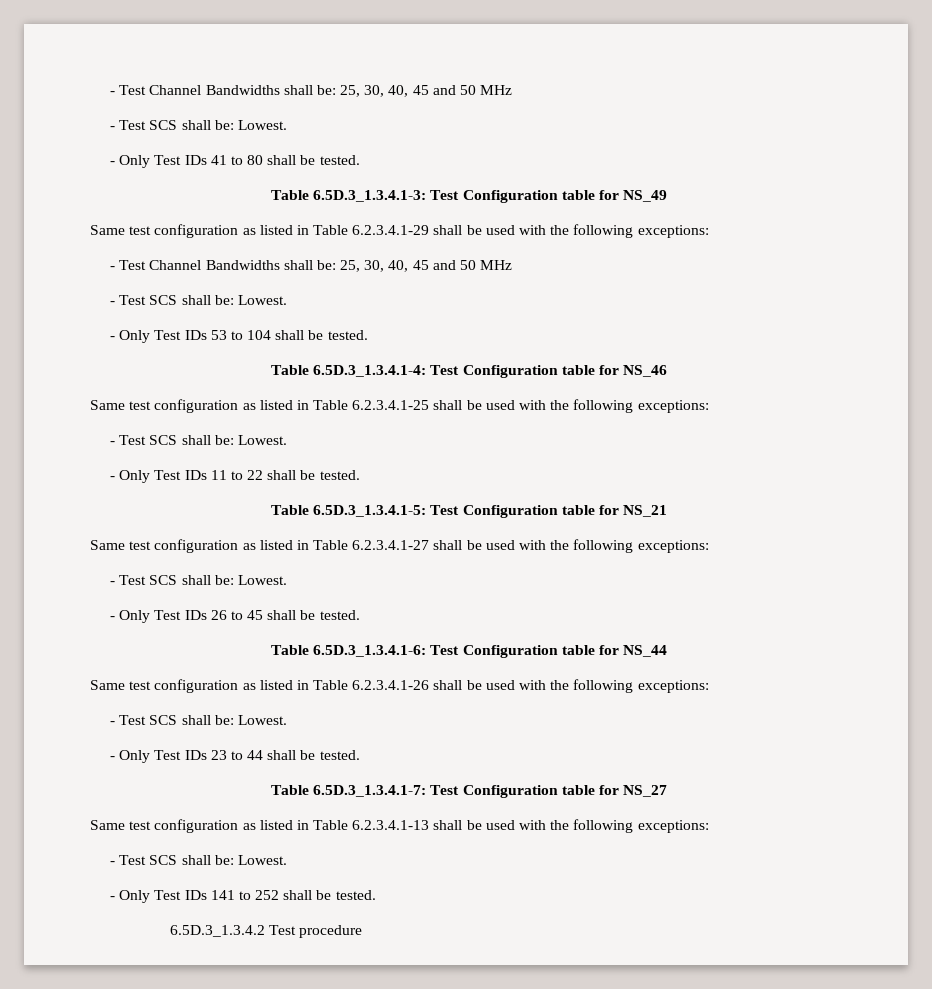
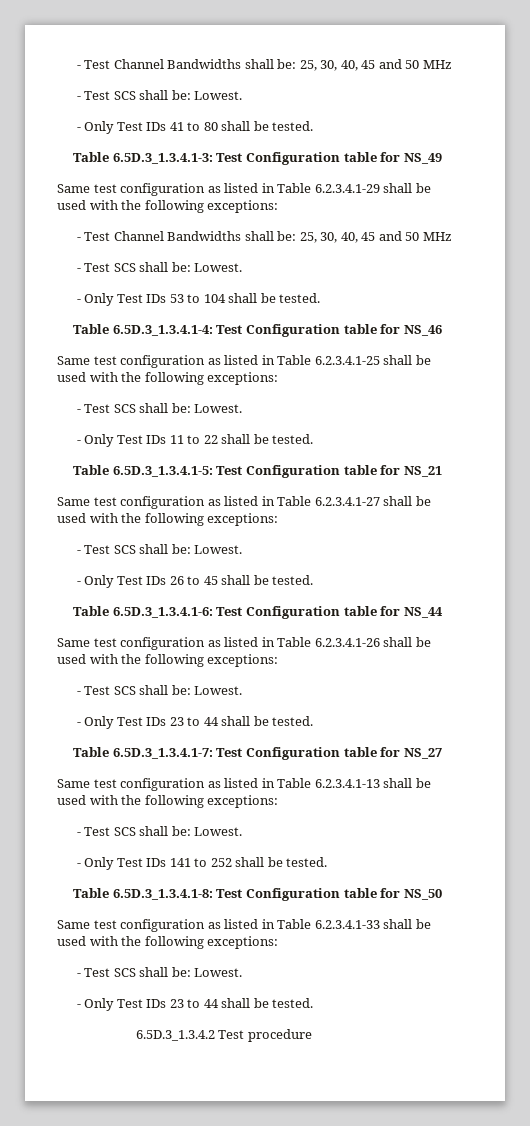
(376, 895) none -> [73,888,442,901] [57,919,431,932] [57,936,279,949] [76,967,243,977] [76,998,314,1011] // Table 6.5D.3_1.3.4.1-8: Test Configuration table for NS_50 // Same test configuration as listed in Table 6.2.3.4.1-33 shall be used with the following exceptions: // - Test SCS shall be: Lowest. // - Only Test IDs 23 to 44 shall be tested.

